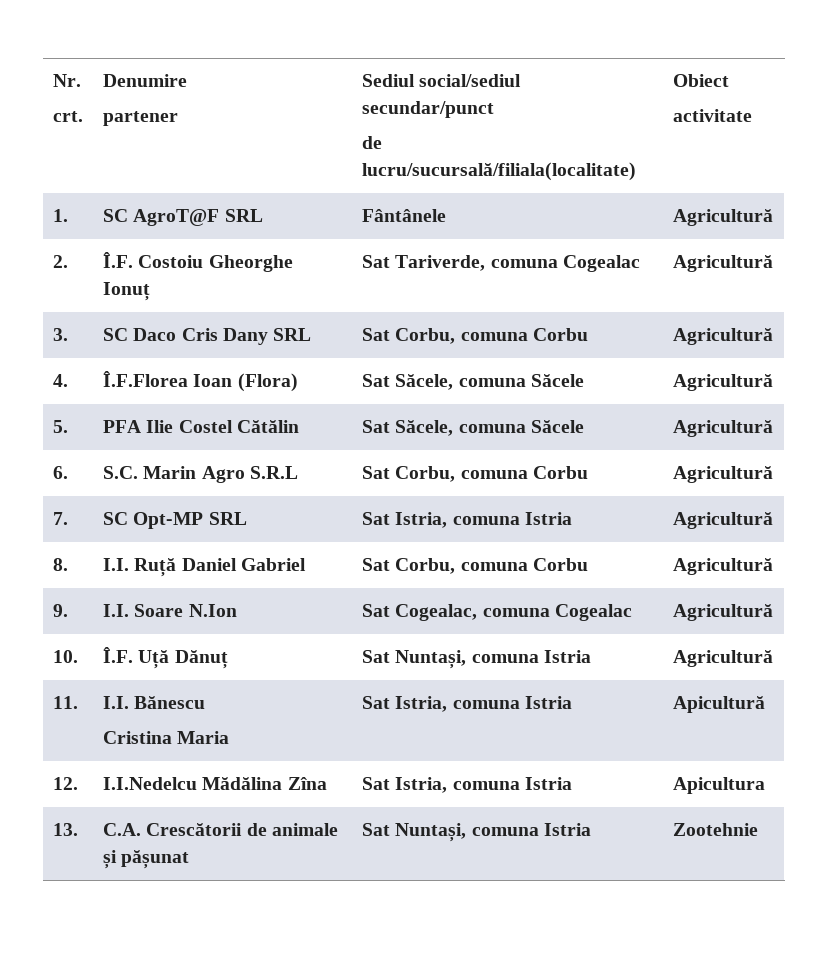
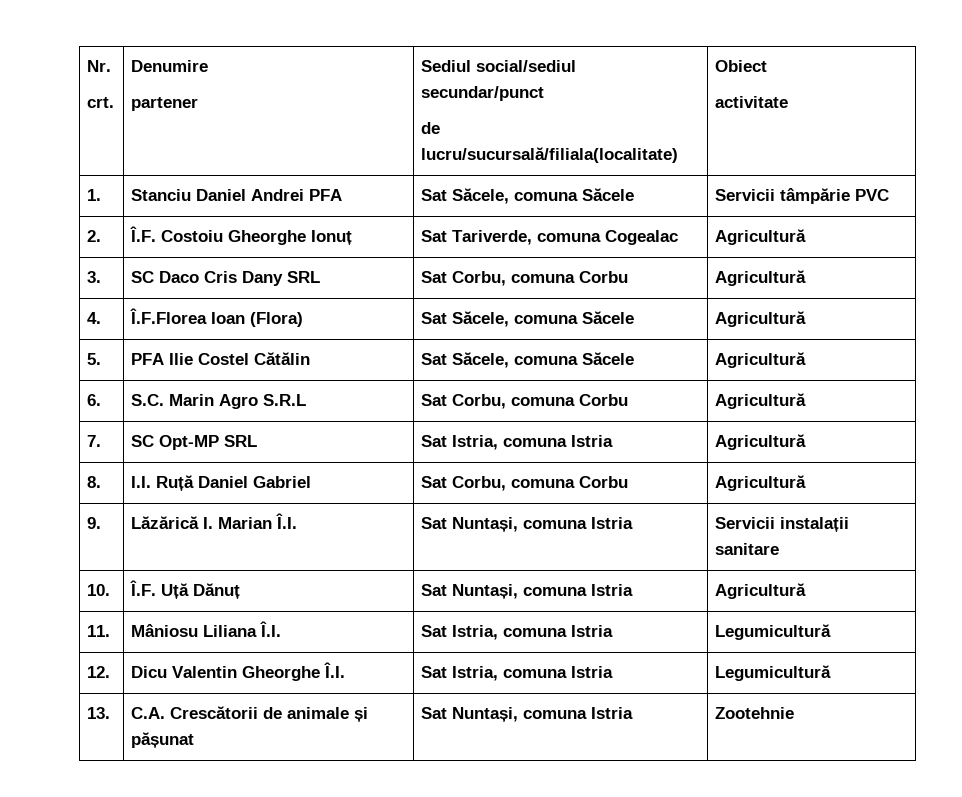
[102,209,263,226] [361,209,446,222] [672,209,773,226] SC AgroT@F SRL | Fântânele | Agricultură -> [131,189,343,201] [421,188,635,204] [715,188,890,204] Stanciu Daniel Andrei PFA | Sat Săcele, comuna Săcele | Servicii tâmpărie PVC
[102,604,237,617] [361,604,632,621] [672,604,773,621] I.I. Soare N.Ion | Sat Cogealac, comuna Cogealac | Agricultură -> [131,513,298,529] [421,517,634,532] [715,517,850,532] [715,543,780,555] Lăzărică I. Marian Î.I. | Sat Nuntași, comuna Istria | Servicii instalații sanitare
[102,696,206,709] [102,731,230,744] [361,696,572,712] [672,696,765,713] I.I. Bănescu // Cristina Maria | Sat Istria, comuna Istria | Apicultură -> [131,621,282,637] [421,625,614,640] [715,624,832,640] Mâniosu Liliana Î.I. | Sat Istria, comuna Istria | Legumicultură
[102,777,327,790] [361,777,572,793] [672,777,765,794] I.I.Nedelcu Mădălina Zîna | Sat Istria, comuna Istria | Apicultura -> [131,662,346,681] [421,666,614,681] [715,665,832,681] Dicu Valentin Gheorghe Î.I. | Sat Istria, comuna Istria | Legumicultură

